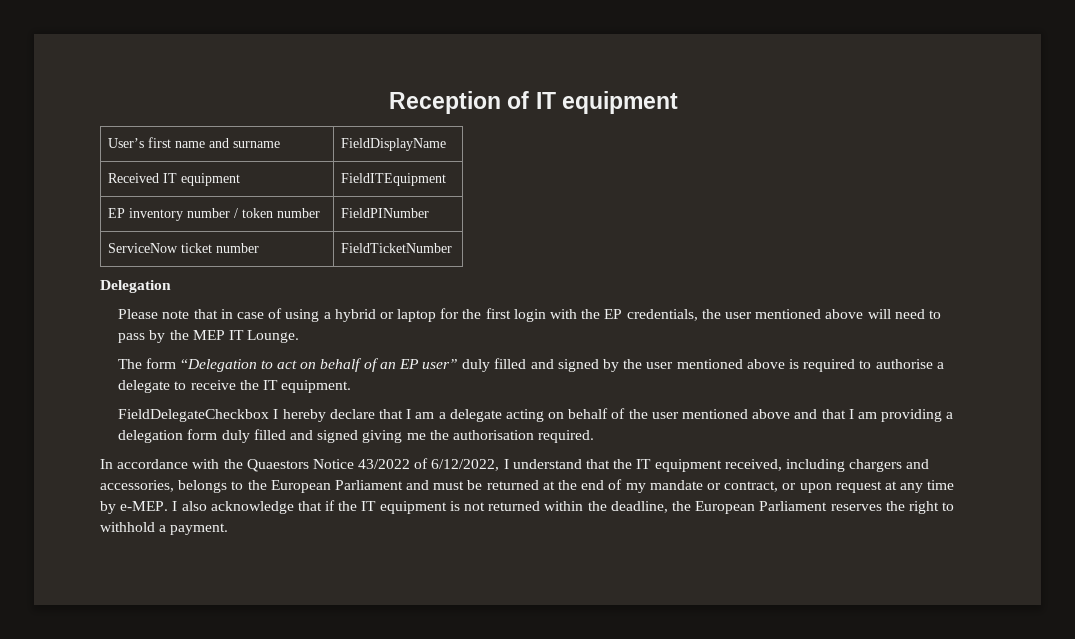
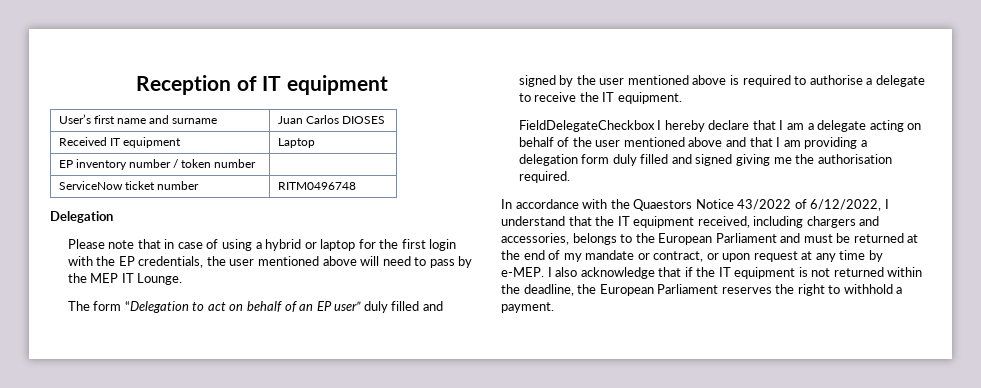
[341,138,447,151] FieldDisplayName -> [277,115,385,124] Juan Carlos DIOSES
[341,173,447,186] FieldITEquipment -> [277,138,315,148] Laptop
[341,208,430,218] FieldPINumber -> (257, 163) none
[341,243,453,253] FieldTicketNumber -> [277,182,356,190] RITM0496748

